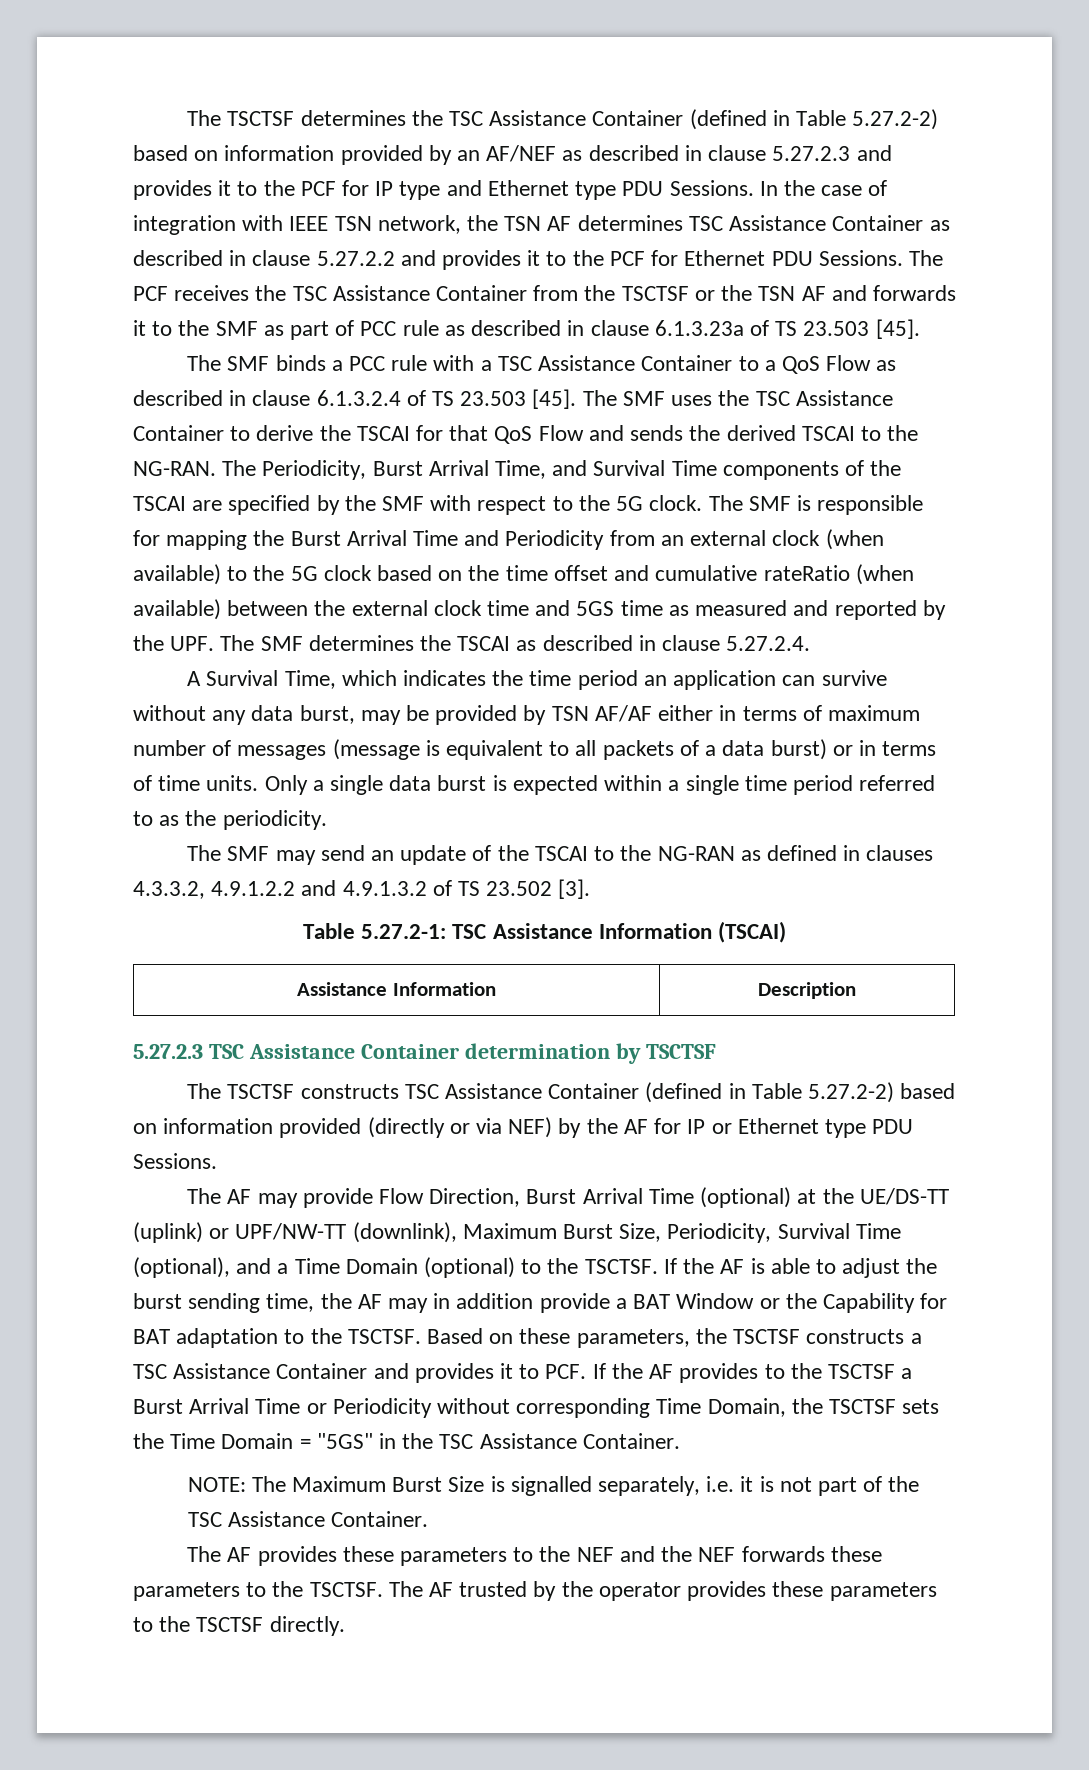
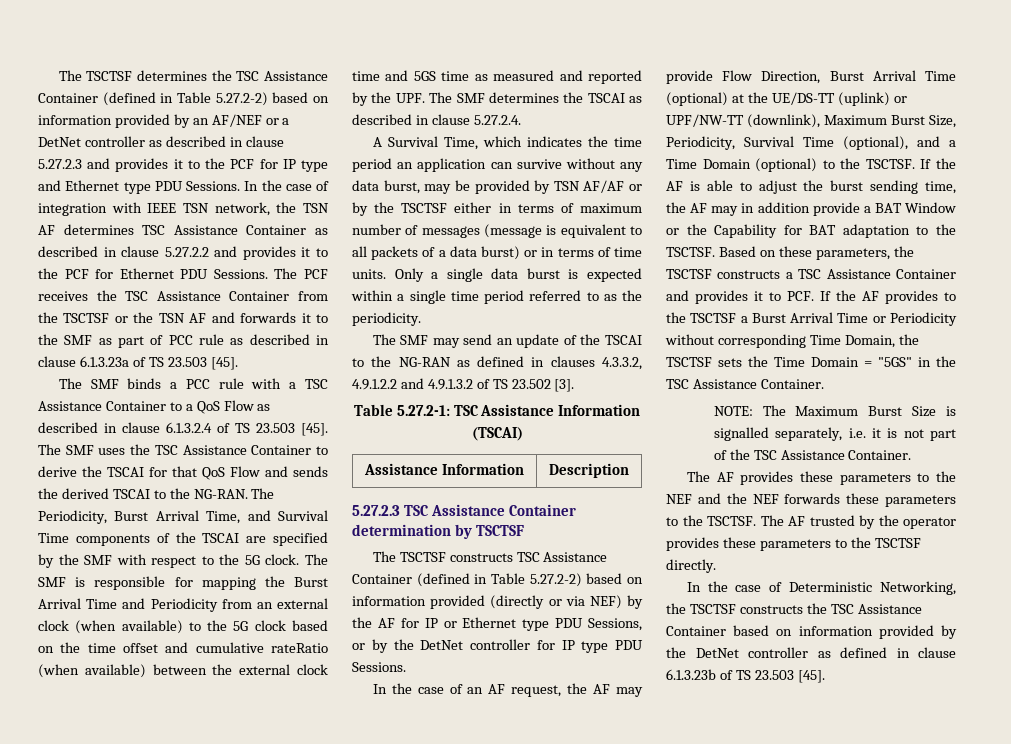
(557, 153) none -> [265,118,290,125] [38,136,145,147] or a DetNet controller
(652, 713) none -> [629,184,642,191] [352,202,448,216] or by the TSCTSF
[133,1153,217,1169] [187,1188,222,1204] Sessions. // The -> [588,618,642,631] [352,639,643,653] [352,662,406,672] [372,683,588,697] Sessions, or by the DetNet controller for IP type PDU Sessions. // In the case of an AF request, the
(345, 1626) none -> [686,581,956,595] [666,603,922,614] [666,625,957,639] [666,647,956,658] [666,669,825,683] // In the case of Deterministic Networking, the TSCTSF constructs the TSC Assistance Container based on information provided by the DetNet controller as defined in clause 6.1.3.23b of TS 23.503 [45].

